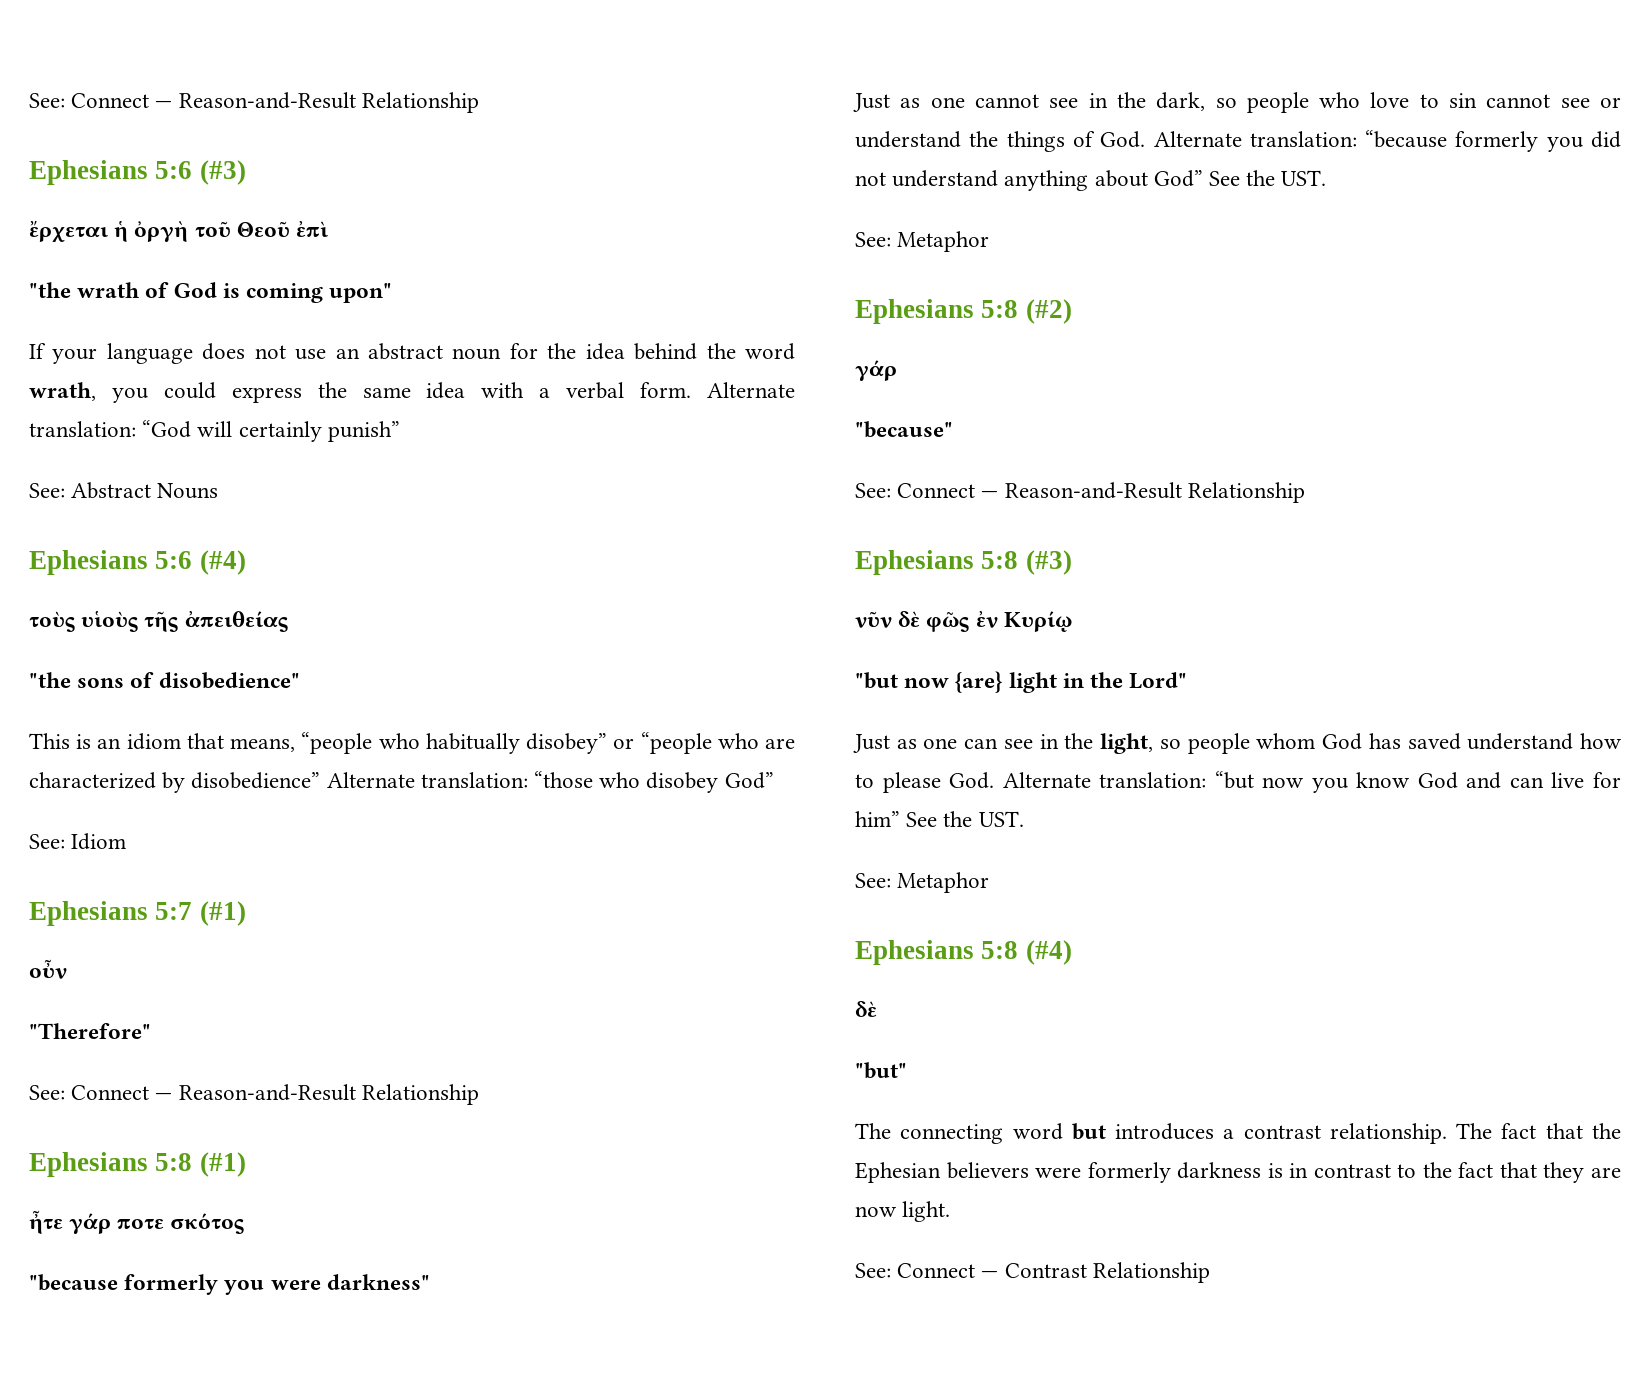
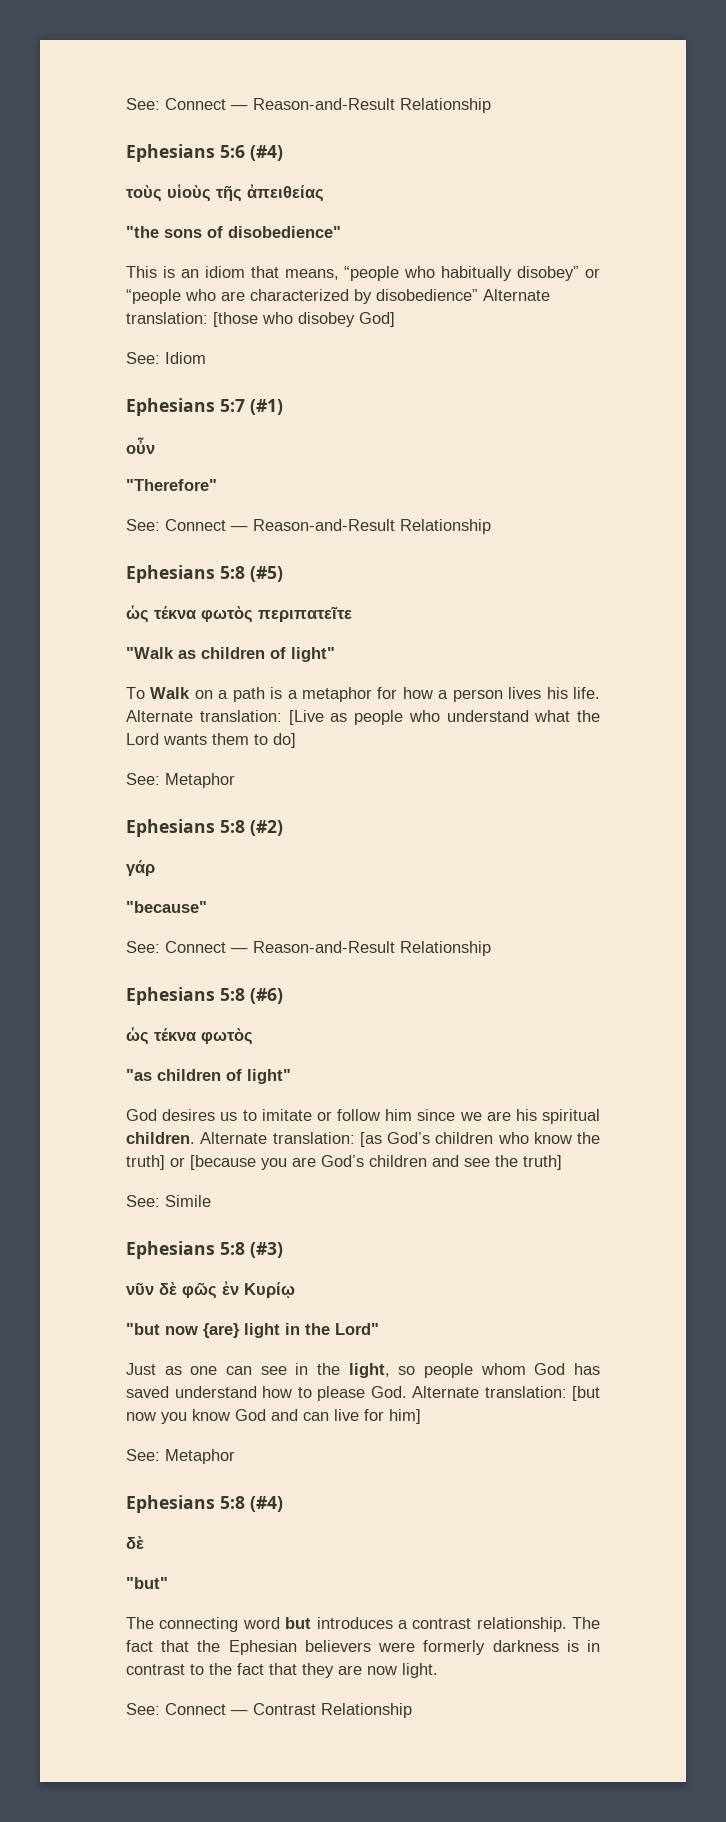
[29,92,479,113] [29,160,246,185] [29,220,329,243] [29,282,393,303] [29,343,796,364] [29,382,795,403] [29,420,400,442] [29,482,219,499] See: Connect — Reason-and-Result Relationship // Ephesians 5:6 (#3) // ἔρχεται ἡ ὀργὴ τοῦ Θεοῦ ἐπὶ // "the wrath of God is coming upon" // If your language does not use an abstract noun for the idea behind the word wrath, you could express the same idea with a verbal form. Alternate translation: “God will certainly punish” // See: Abstract Nouns -> [126,98,491,113] See: Connect — Reason-and-Result Relationship
[534,771,594,788] “those -> [213,312,258,327] [those
[724,772,774,789] God” -> [359,312,395,327] God]
[199,1152,246,1177] [29,1210,244,1234] [29,1274,430,1295] [853,92,1621,113] [855,130,1621,152] [855,170,1327,191] (#1) // ἦτε γάρ ποτε σκότος // "because formerly you were darkness" // Just as one cannot see in the dark, so people who love to sin cannot see or understand the things of God. Alternate translation: “because formerly you did not understand anything about God” See the UST. -> [250,566,283,582] [126,605,352,623] [126,647,335,662] [126,687,600,702] [126,710,600,725] [126,733,296,748] (#5) // ὡς τέκνα φωτὸς περιπατεῖτε // "Walk as children of light" // To Walk on a path is a metaphor for how a person lives his life. Alternate translation: [Live as people who understand what the Lord wants them to do]
(1305, 492) none -> [126,987,283,1005] [126,1027,253,1045] [126,1069,291,1084] [126,1109,600,1124] [126,1132,600,1147] [126,1155,562,1170] [126,1195,211,1207] // Ephesians 5:8 (#6) // ὡς τέκνα φωτὸς // "as children of light" // God desires us to imitate or follow him since we are his spiritual children. Alternate translation: [as God’s children who know the truth] or [because you are God’s children and see the truth] // See: Simile
[1214,771,1254,789] “but -> [572,1386,600,1401] [but
[855,811,1024,827] him” See the UST. -> [389,1409,421,1424] him]

